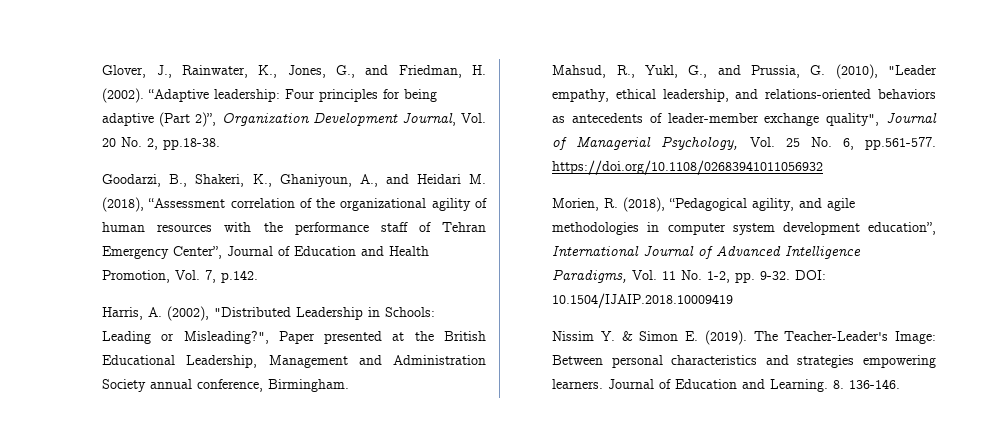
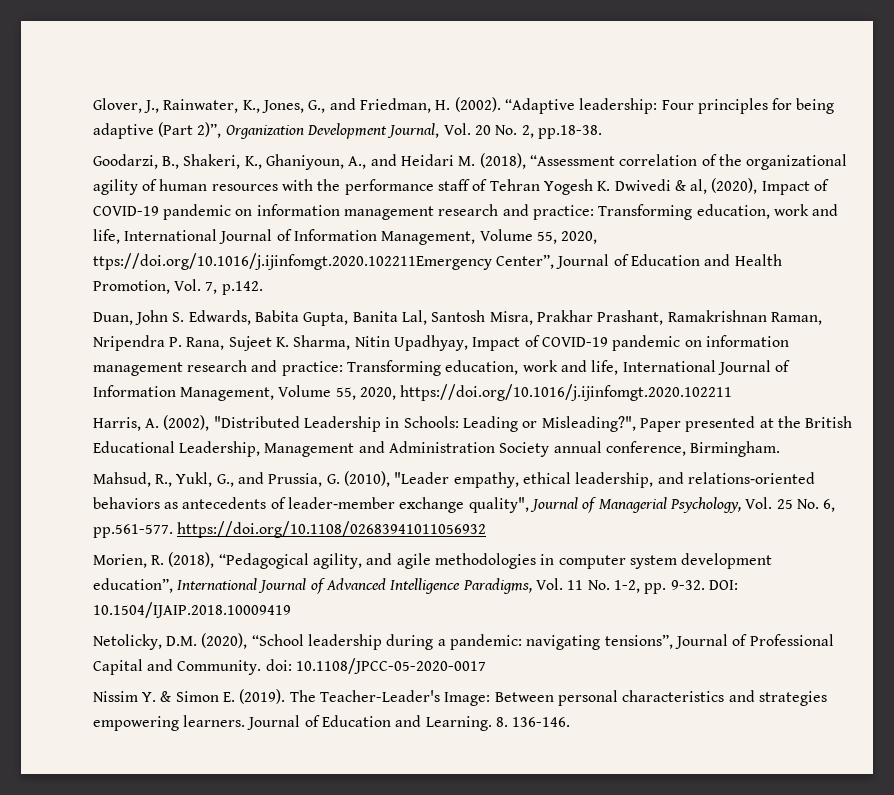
[102,246,170,259] Emergency -> [543,178,830,195] [92,204,839,220] [92,229,598,245] [92,253,492,270] Yogesh K. Dwivedi & al, (2020), Impact of COVID-19 pandemic on information management research and practice: Transforming education, work and life, International Journal of Information Management, Volume 55, 2020, ttps://doi.org/10.1016/j.ijinfomgt.2020.102211Emergency
(259, 276) none -> [92,310,822,326] [92,335,789,351] [92,360,791,376] [92,384,733,401] // Duan, John S. Edwards, Babita Gupta, Banita Lal, Santosh Misra, Prakhar Prashant, Ramakrishnan Raman, Nripendra P. Rana, Sujeet K. Sharma, Nitin Upadhyay, Impact of COVID-19 pandemic on information management research and practice: Transforming education, work and life, International Journal of Information Management, Volume 55, 2020, https://doi.org/10.1016/j.ijinfomgt.2020.102211
(734, 300) none -> [92,633,834,650] [92,658,486,675] // Netolicky, D.M. (2020), “School leadership during a pandemic: navigating tensions”, Journal of Professional Capital and Community. doi: 10.1108/JPCC-05-2020-0017

